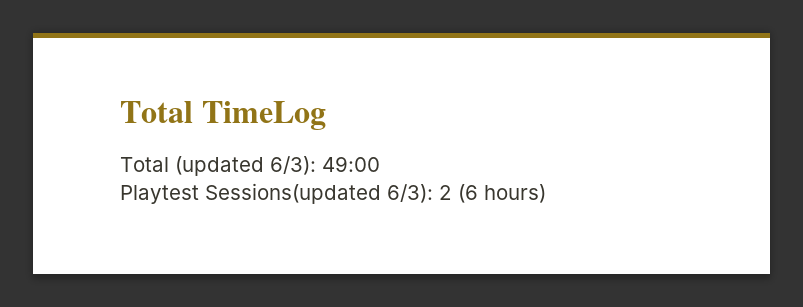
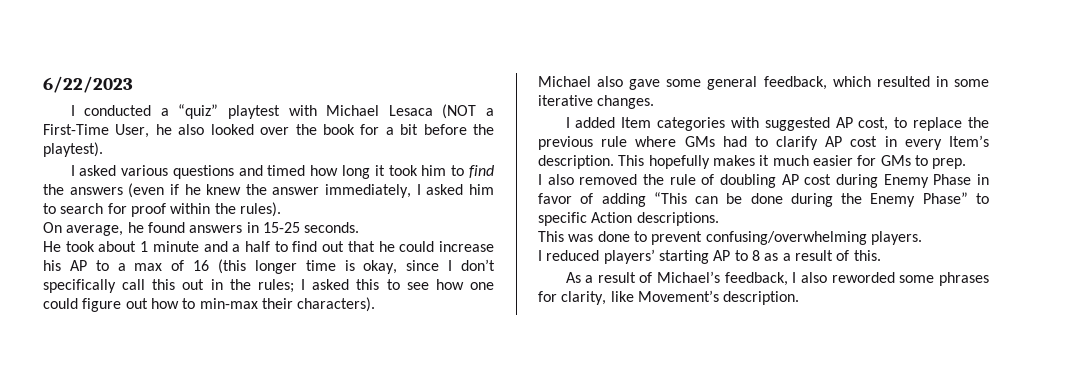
[120,101,326,130] [120,156,380,176] [120,183,546,204] Total TimeLog // Total (updated 6/3): 49:00 // Playtest Sessions(updated 6/3): 2 (6 hours) -> [43,76,133,93] [70,104,494,119] [43,124,495,138] [43,142,103,157] [70,165,494,179] [43,183,494,198] [43,202,281,217] [43,222,360,236] [43,241,495,252] [43,259,495,274] [43,279,494,293] [43,297,376,312] [538,76,989,90] [538,95,655,109] [565,117,989,131] [538,135,989,150] [538,155,967,169] [538,174,989,188] [538,192,989,207] [538,212,719,226] [538,231,922,245] [538,249,881,264] [565,271,989,286] [538,290,800,305] 6/22/2023 // I conducted a “quiz” playtest with Michael Lesaca (NOT a First-Time User, he also looked over the book for a bit before the playtest). // I asked various questions and timed how long it took him to find the answers (even if he knew the answer immediately, I asked him to search for proof within the rules). // On average, he found answers in 15-25 seconds. // He took about 1 minute and a half to find out that he could increase his AP to a max of 16 (this longer time is okay, since I don’t specifically call this out in the rules; I asked this to see how one could figure out how to min-max their characters). // Michael also gave some general feedback, which resulted in some iterative changes. // I added Item categories with suggested AP cost, to replace the previous rule where GMs had to clarify AP cost in every Item’s description. This hopefully makes it much easier for GMs to prep. // I also removed the rule of doubling AP cost during Enemy Phase in favor of adding “This can be done during the Enemy Phase” to specific Action descriptions. // This was done to prevent confusing/overwhelming players. // I reduced players’ starting AP to 8 as a result of this. // As a result of Michael’s feedback, I also reworded some phrases for clarity, like Movement’s description.

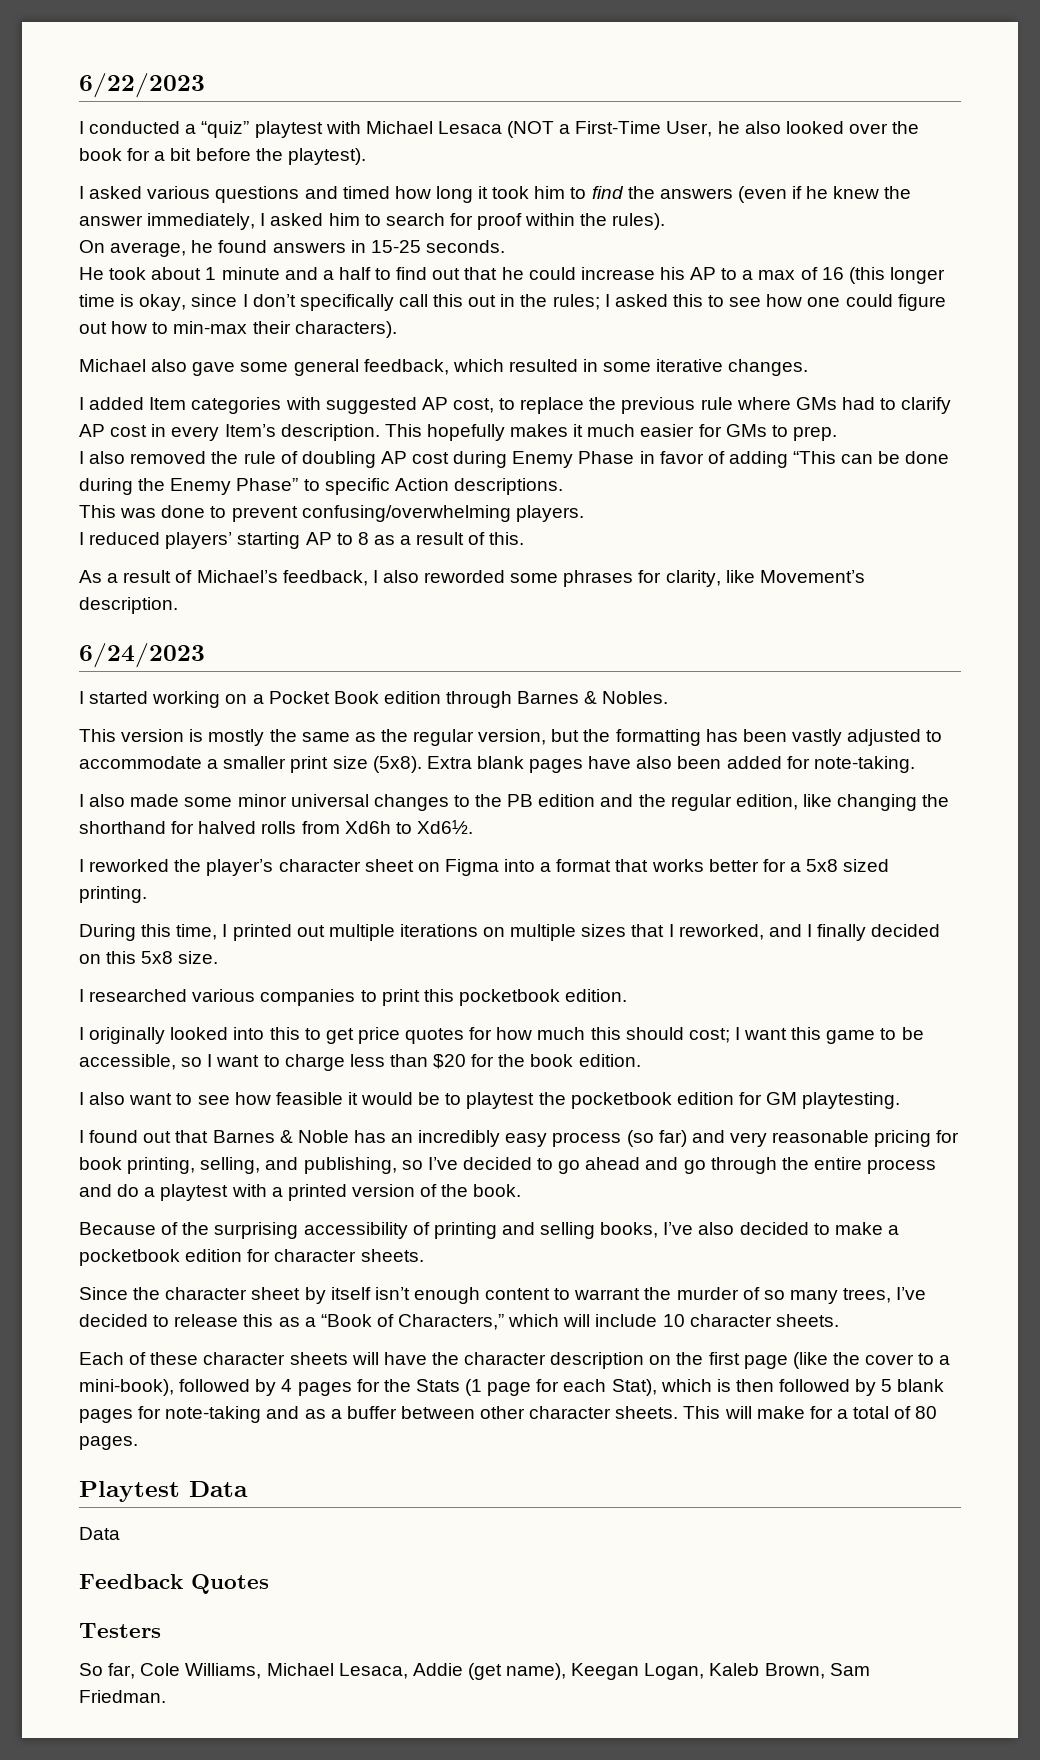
(800, 298) none -> [79,643,205,668] [79,691,669,708] [79,729,943,746] [79,756,915,773] [79,794,950,811] [79,820,473,834] [79,859,890,876] [79,886,147,903] [79,924,941,941] [79,951,219,964] [79,989,628,1006] [79,1027,924,1044] [79,1054,641,1071] [79,1092,901,1109] [79,1130,960,1147] [79,1157,937,1174] [79,1184,522,1201] [79,1222,899,1239] [79,1249,424,1266] [79,1287,927,1304] [79,1314,839,1330] [79,1352,951,1369] [79,1379,945,1396] [79,1406,938,1423] [79,1436,138,1450] [79,1481,248,1502] [79,1527,120,1540] [79,1574,269,1594] [79,1623,161,1638] [79,1663,870,1680] [79,1690,166,1703] // 6/24/2023 // I started working on a Pocket Book edition through Barnes & Nobles. // This version is mostly the same as the regular version, but the formatting has been vastly adjusted to accommodate a smaller print size (5x8). Extra blank pages have also been added for note-taking. // I also made some minor universal changes to the PB edition and the regular edition, like changing the shorthand for halved rolls from Xd6h to Xd6½. // I reworked the player’s character sheet on Figma into a format that works better for a 5x8 sized printing. // During this time, I printed out multiple iterations on multiple sizes that I reworked, and I finally decided on this 5x8 size. // I researched various companies to print this pocketbook edition. // I originally looked into this to get price quotes for how much this should cost; I want this game to be accessible, so I want to charge less than $20 for the book edition. // I also want to see how feasible it would be to playtest the pocketbook edition for GM playtesting. // I found out that Barnes & Noble has an incredibly easy process (so far) and very reasonable pricing for book printing, selling, and publishing, so I’ve decided to go ahead and go through the entire process and do a playtest with a printed version of the book. // Because of the surprising accessibility of printing and selling books, I’ve also decided to make a pocketbook edition for character sheets. // Since the character sheet by itself isn’t enough content to warrant the murder of so many trees, I’ve decided to release this as a “Book of Characters,” which will include 10 character sheets. // Each of these character sheets will have the character description on the first page (like the cover to a mini-book), followed by 4 pages for the Stats (1 page for each Stat), which is then followed by 5 blank pages for note-taking and as a buffer between other character sheets. This will make for a total of 80 pages. // Playtest Data // Data // Feedback Quotes // Testers // So far, Cole Williams, Michael Lesaca, Addie (get name), Keegan Logan, Kaleb Brown, Sam Friedman.

